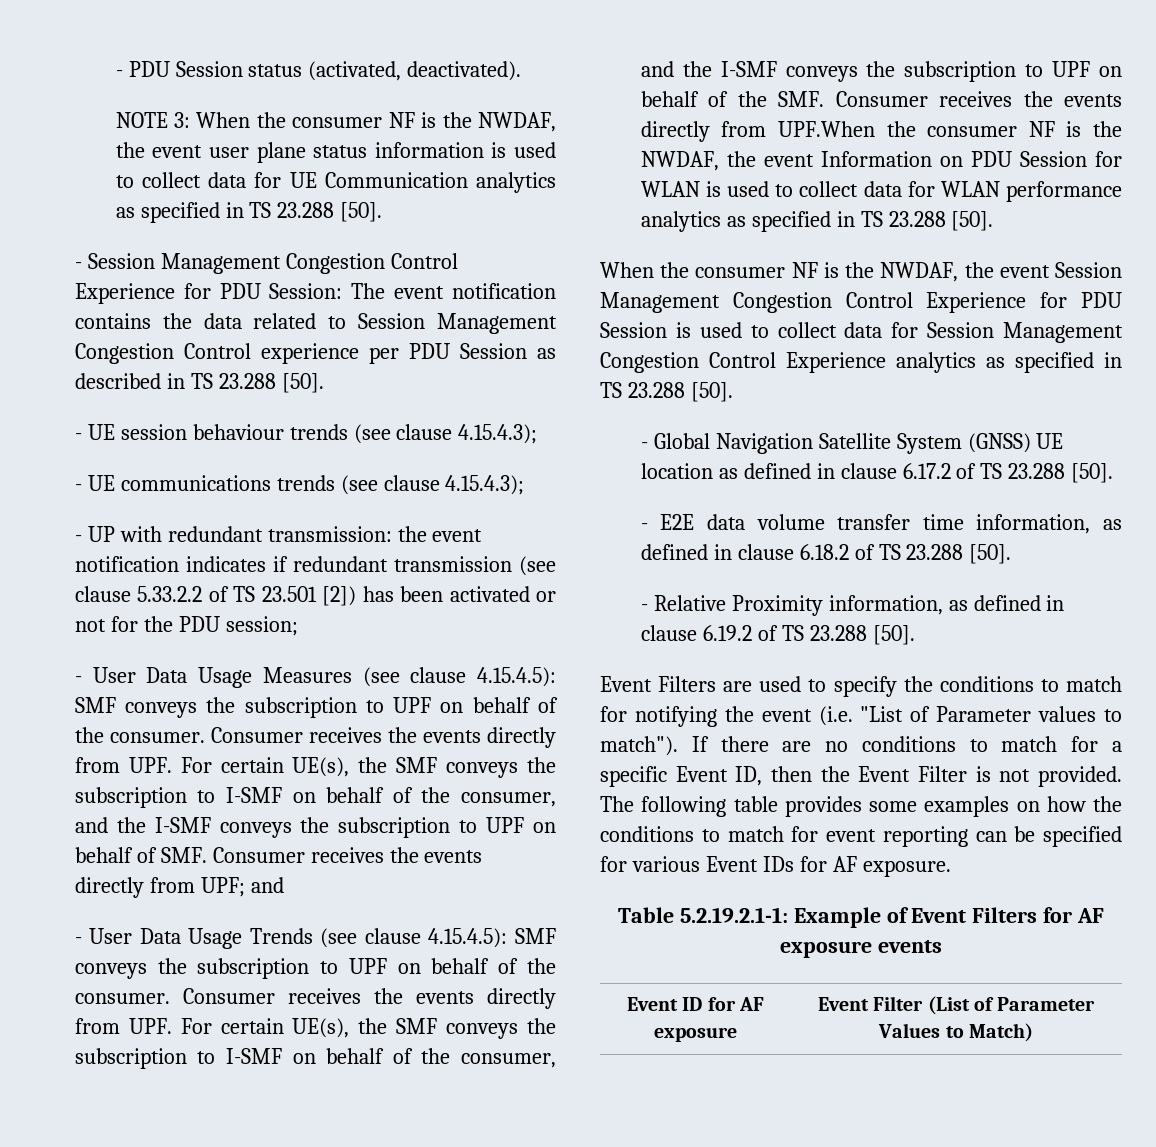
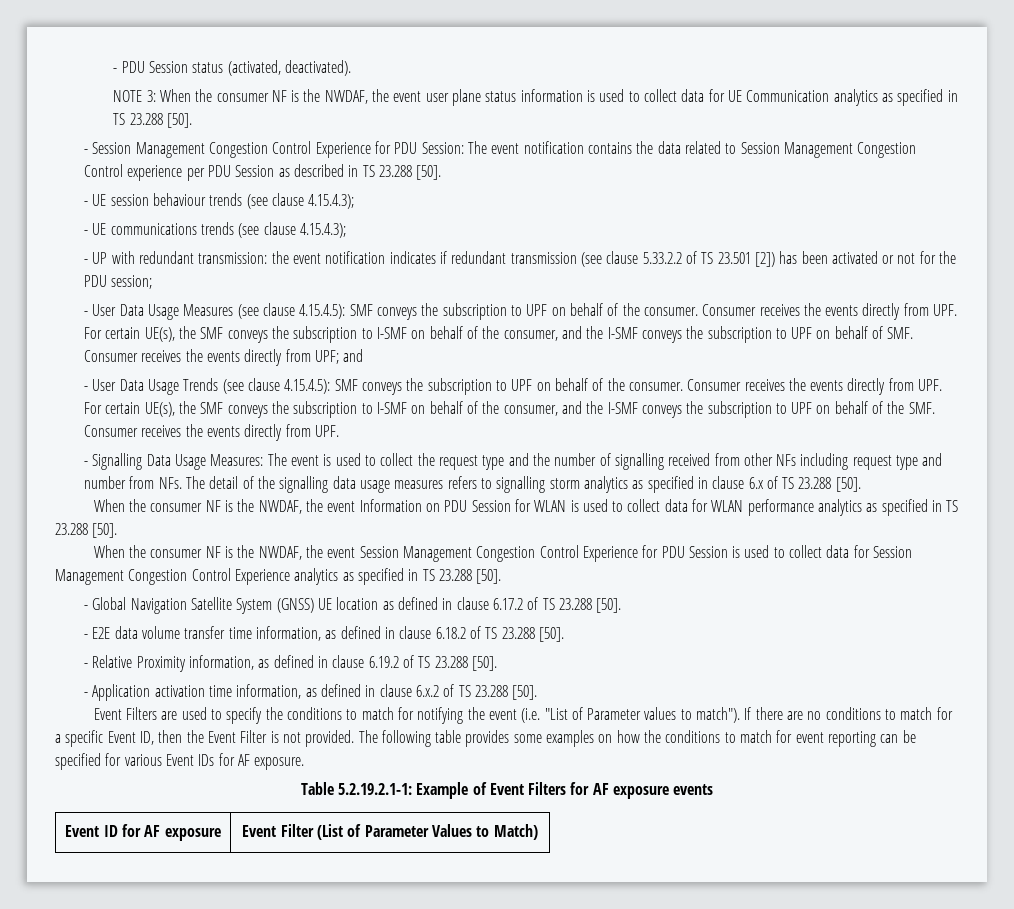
[778,121,876,137] UPF.When -> [315,425,340,437] [84,453,943,470] [84,476,861,493] [93,499,125,512] UPF. // - Signalling Data Usage Measures: The event is used to collect the request type and the number of signalling received from other NFs including request type and number from NFs. The detail of the signalling data usage measures refers to signalling storm analytics as specified in clause 6.x of TS 23.288 [50]. // When
(915, 635) none -> [84,684,538,701] // - Application activation time information, as defined in clause 6.x.2 of TS 23.288 [50].

